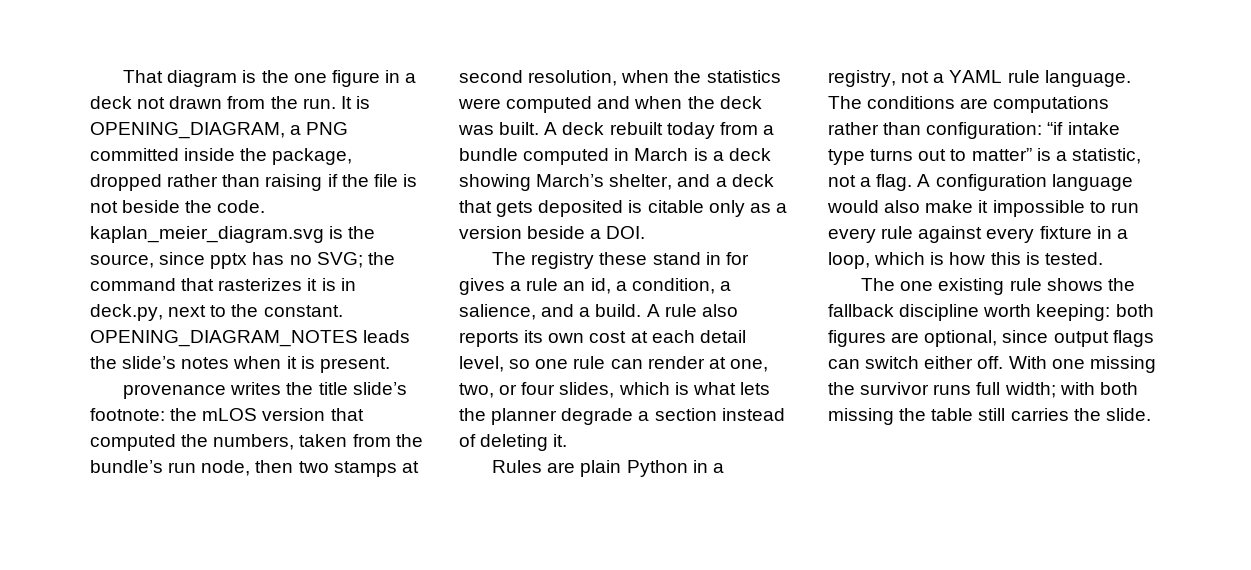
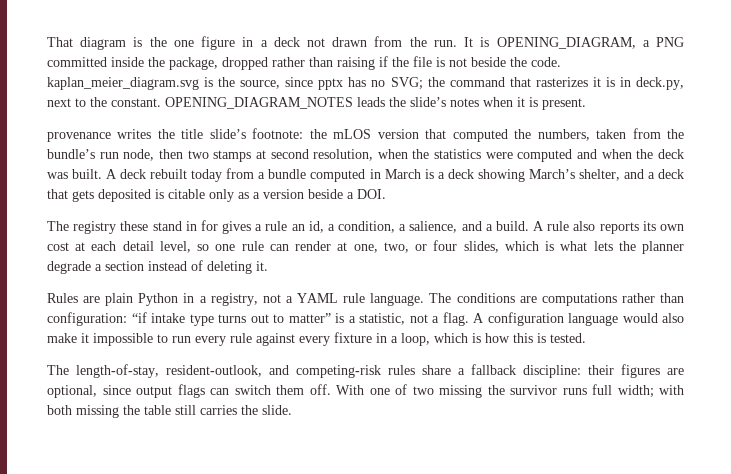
[900,278,1135,295] [828,304,1154,321] one existing rule shows the fallback discipline worth keeping: both -> [76,364,614,378] length-of-stay, resident-outlook, and competing-risk rules share a fallback discipline: their
[924,356,974,369] either -> [276,385,304,395] them
(1085, 364) none -> [395,384,434,395] of two

